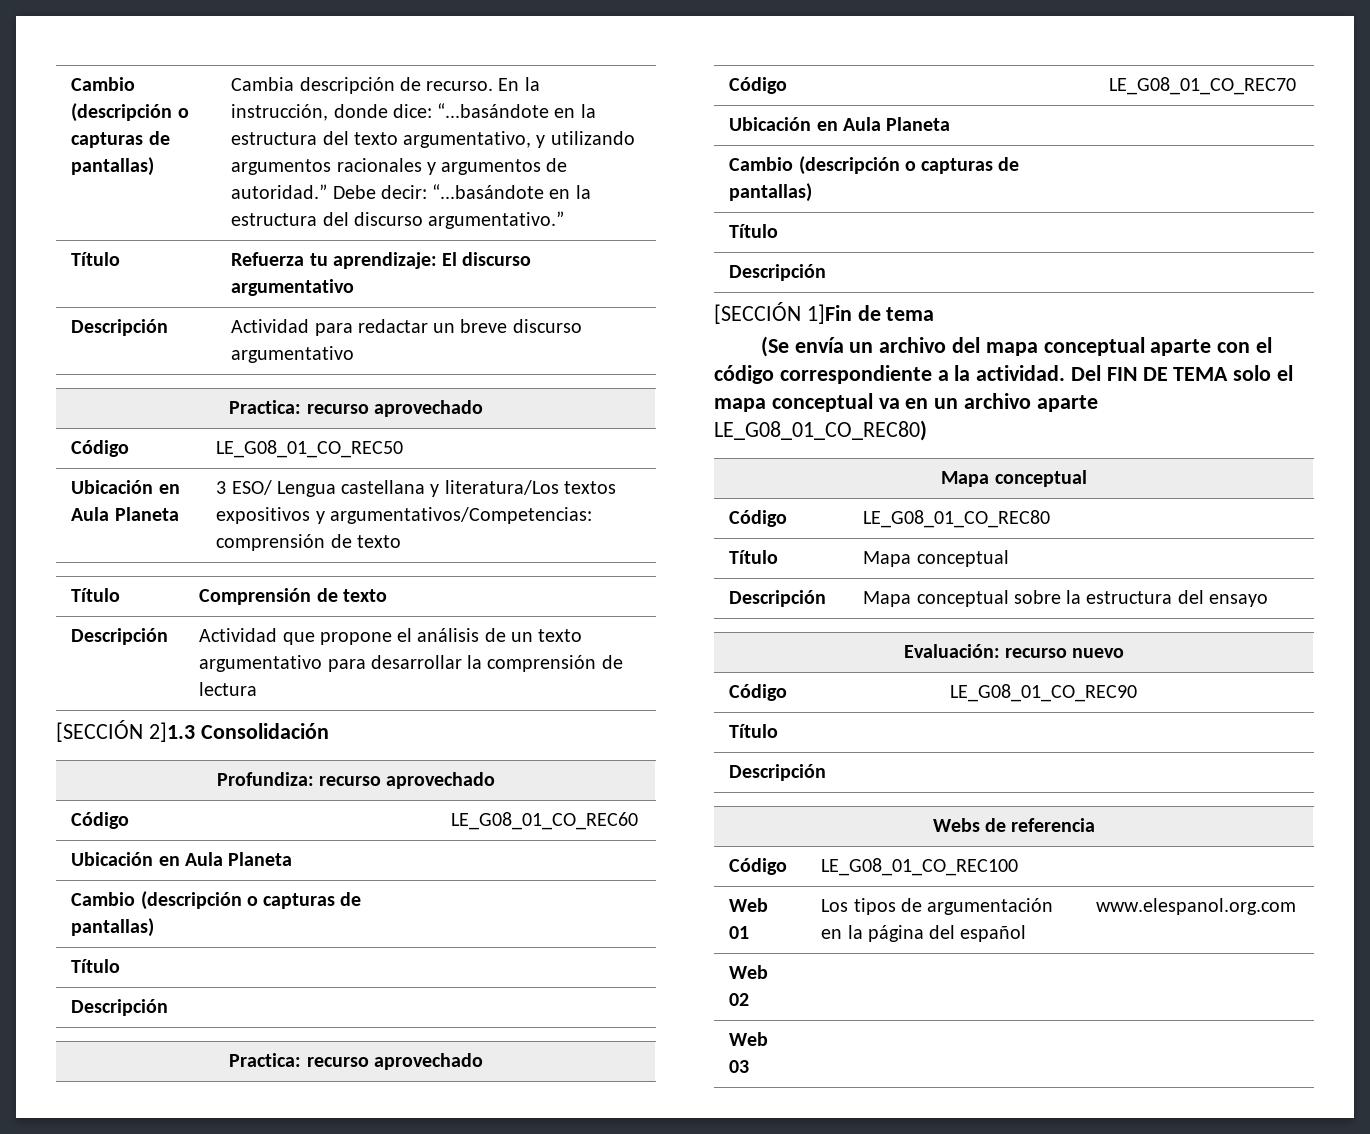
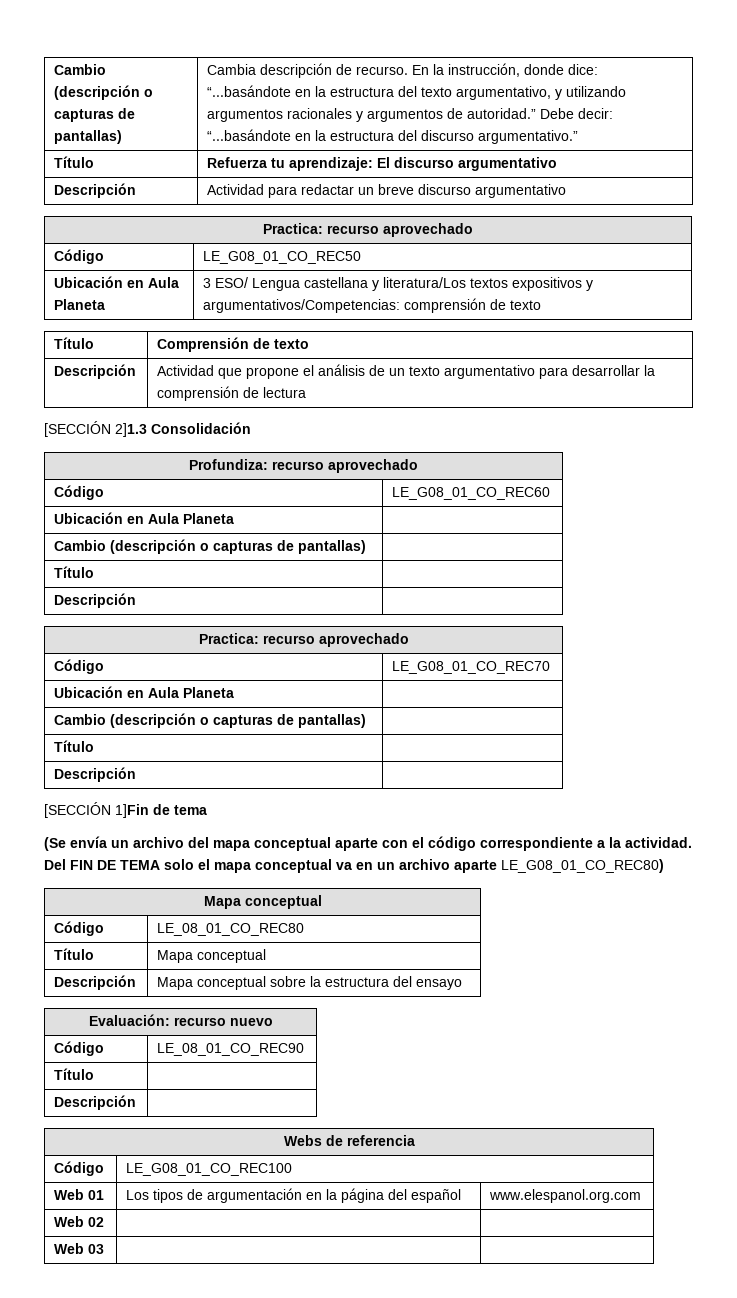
[863,510,1051,528] LE_G08_01_CO_REC80 -> [157,923,305,936] LE_08_01_CO_REC80
[950,684,1138,702] LE_G08_01_CO_REC90 -> [157,1043,305,1056] LE_08_01_CO_REC90

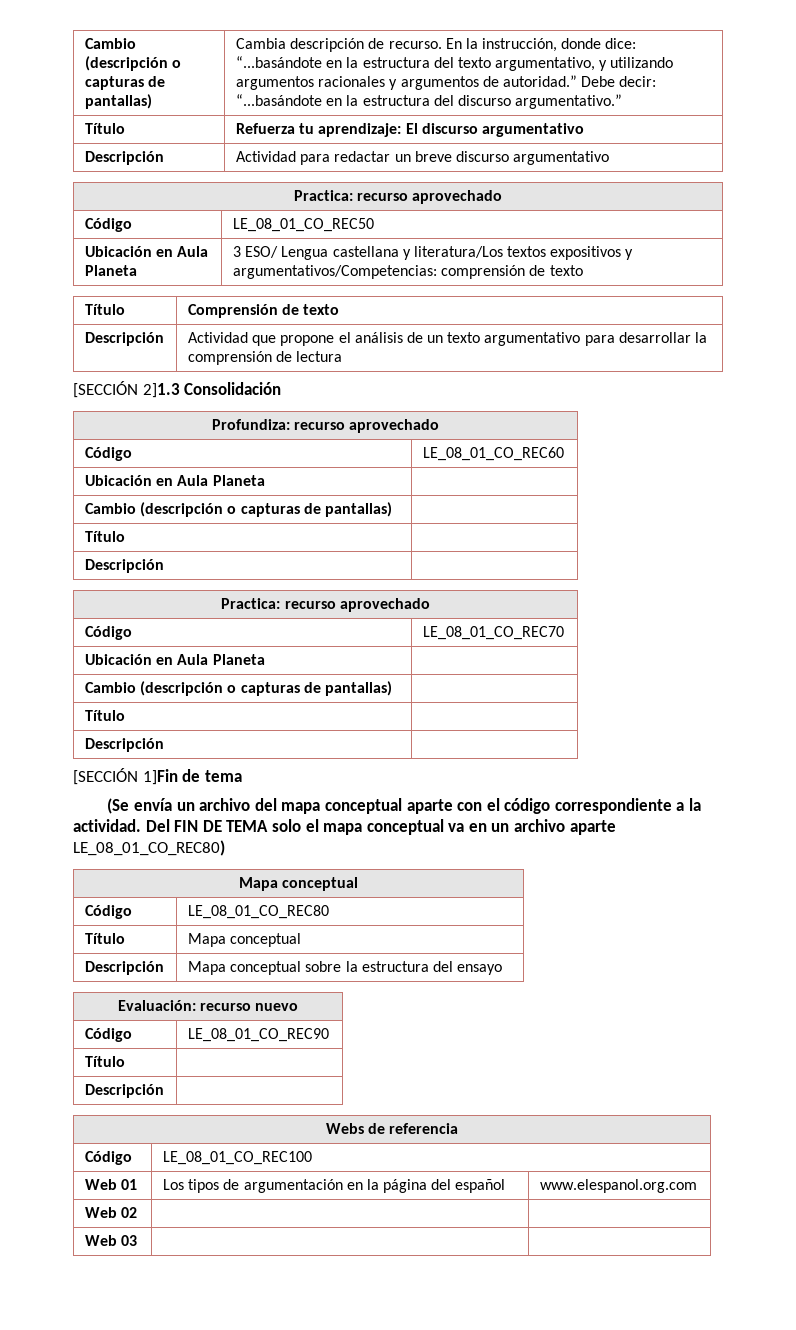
[203,251,362,264] LE_G08_01_CO_REC50 -> [232,218,374,232] LE_08_01_CO_REC50
[392,487,551,500] LE_G08_01_CO_REC60 -> [422,447,564,461] LE_08_01_CO_REC60
[392,661,551,674] LE_G08_01_CO_REC70 -> [422,626,564,640] LE_08_01_CO_REC70
[501,859,664,873] LE_G08_01_CO_REC80) -> [73,840,225,856] LE_08_01_CO_REC80)
[126,1163,293,1176] LE_G08_01_CO_REC100 -> [162,1151,312,1165] LE_08_01_CO_REC100

